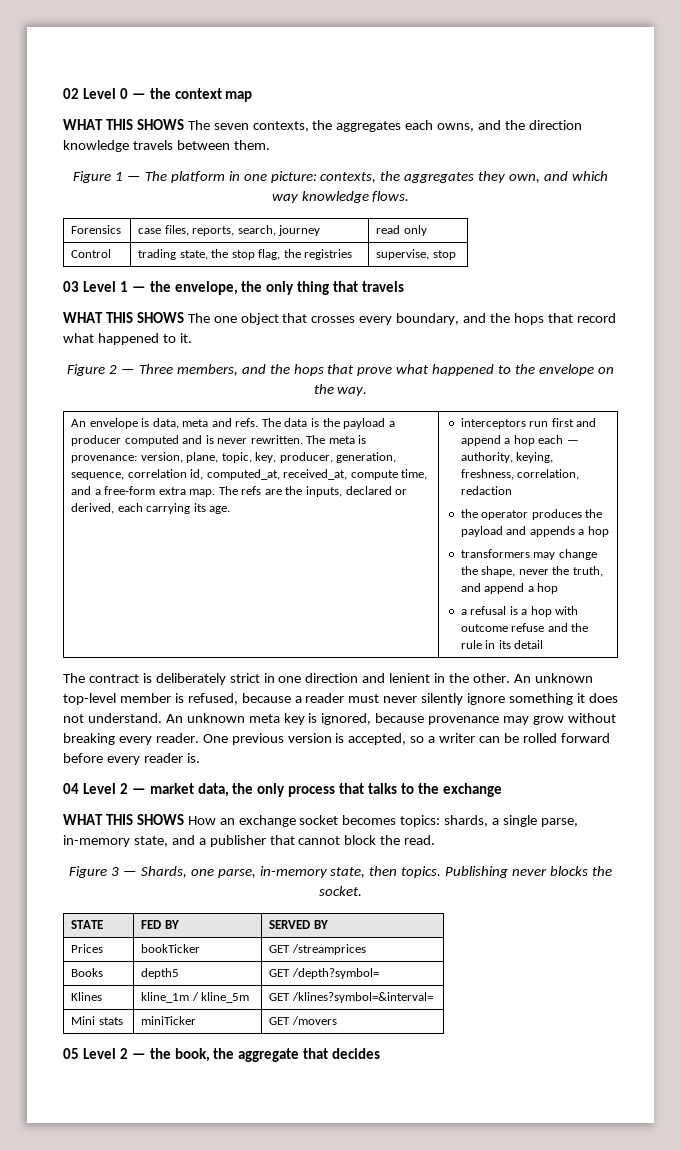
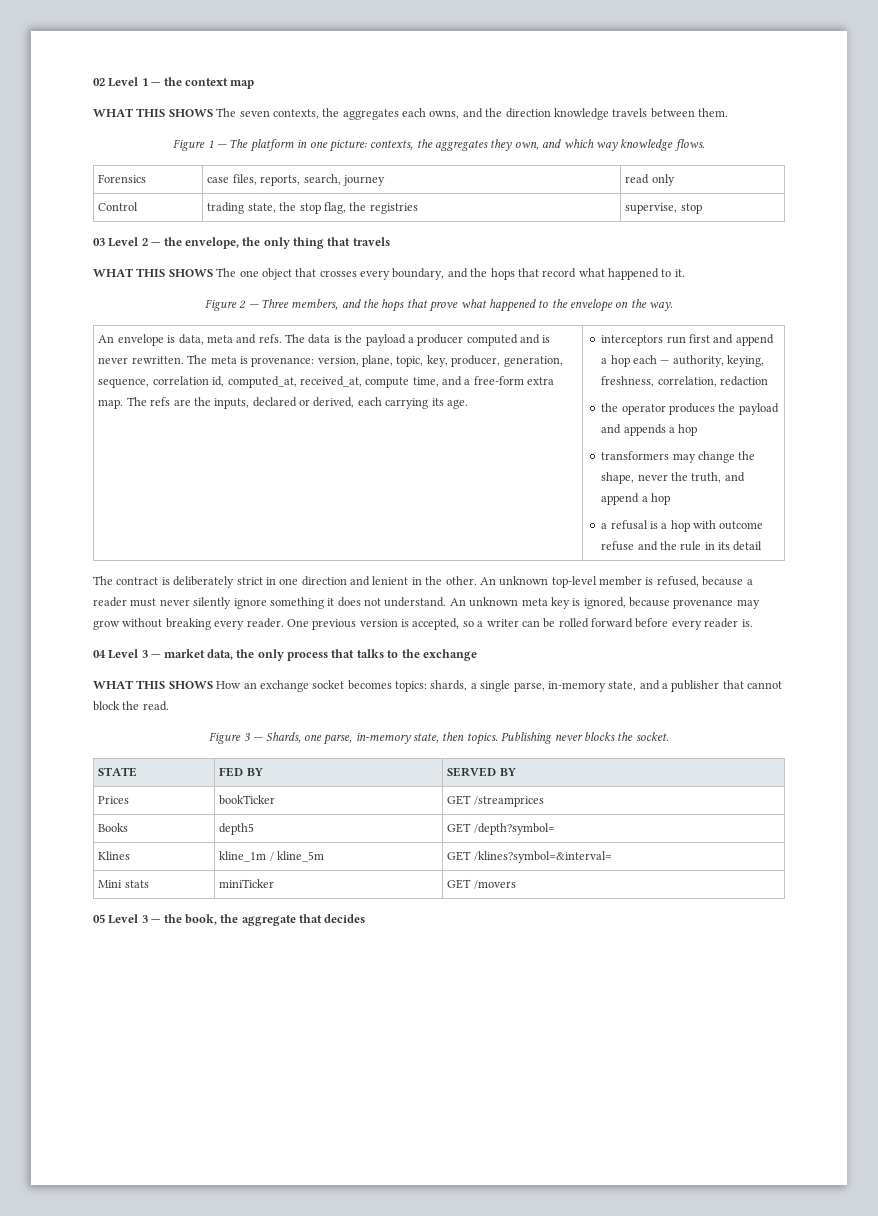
[119,88,128,99] 0 -> [141,78,148,86] 1
[119,281,128,292] 1 -> [141,238,148,246] 2
[119,783,128,794] 2 -> [141,650,148,658] 3
[119,1048,128,1059] 2 -> [141,915,148,923] 3

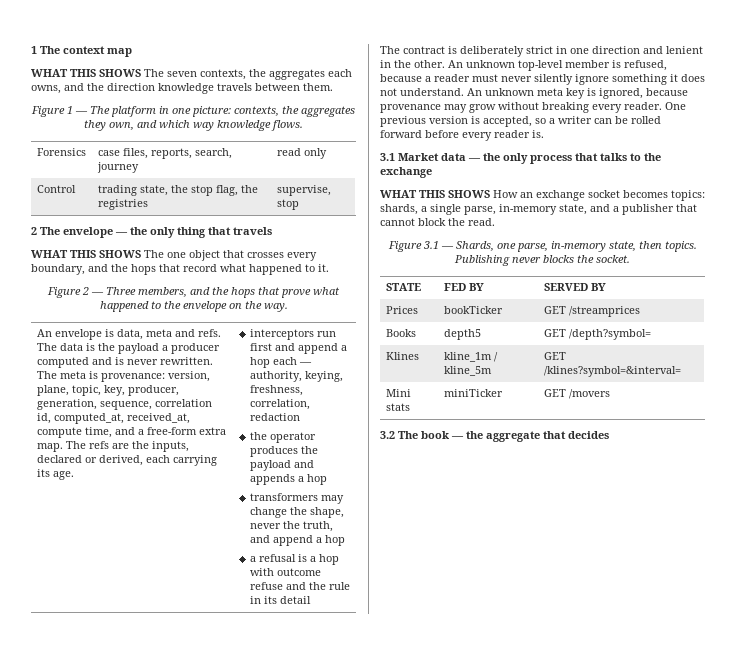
[93,77,182,87] 02 Level 1 — the -> [31,46,60,54] 1 The
[93,237,239,249] 03 Level 2 — the envelope, -> [31,227,128,238] 2 The envelope —
[93,649,233,660] 04 Level 3 — market data, -> [380,153,481,161] 3.1 Market data —
[243,733,250,741] 3 -> [422,241,439,249] 3.1
[93,914,217,925] 05 Level 3 — the book, -> [380,431,464,439] 3.2 The book —

